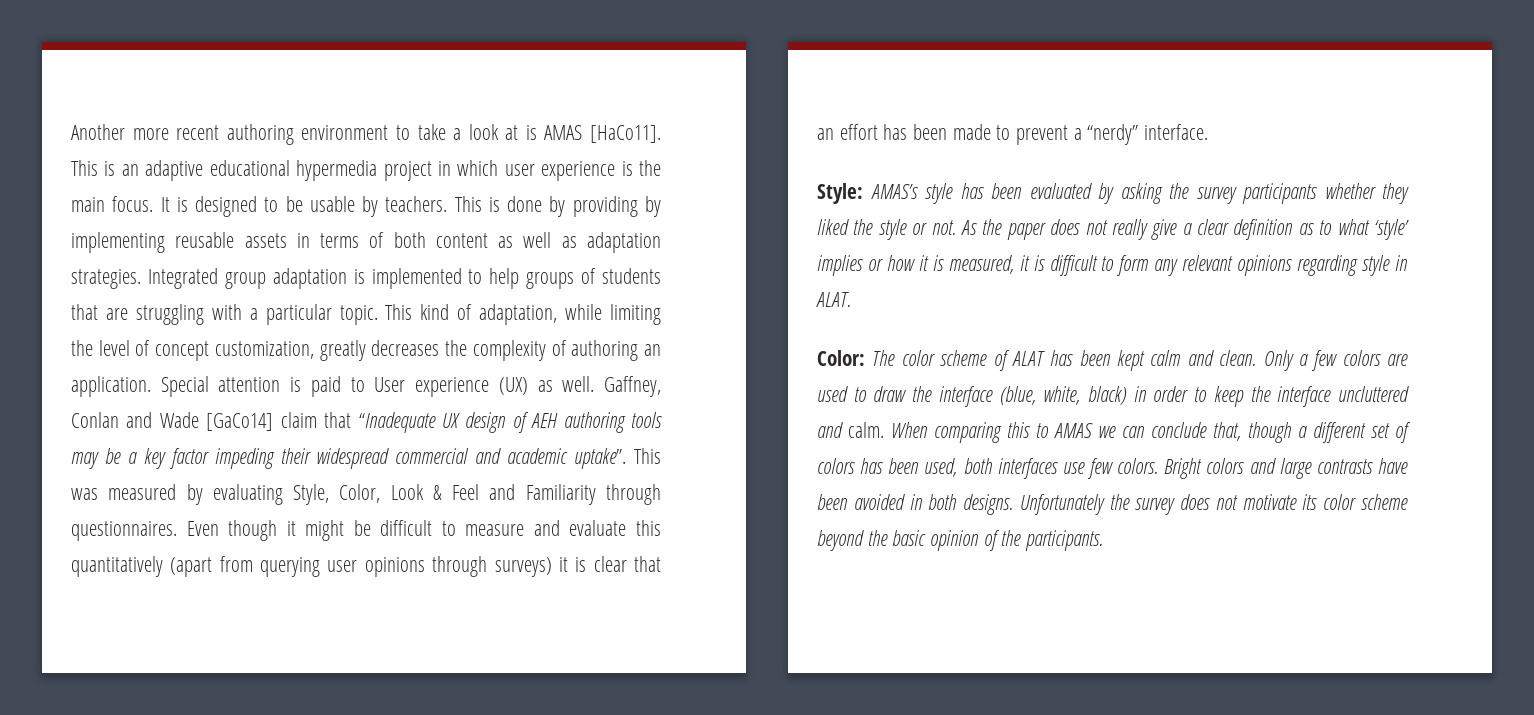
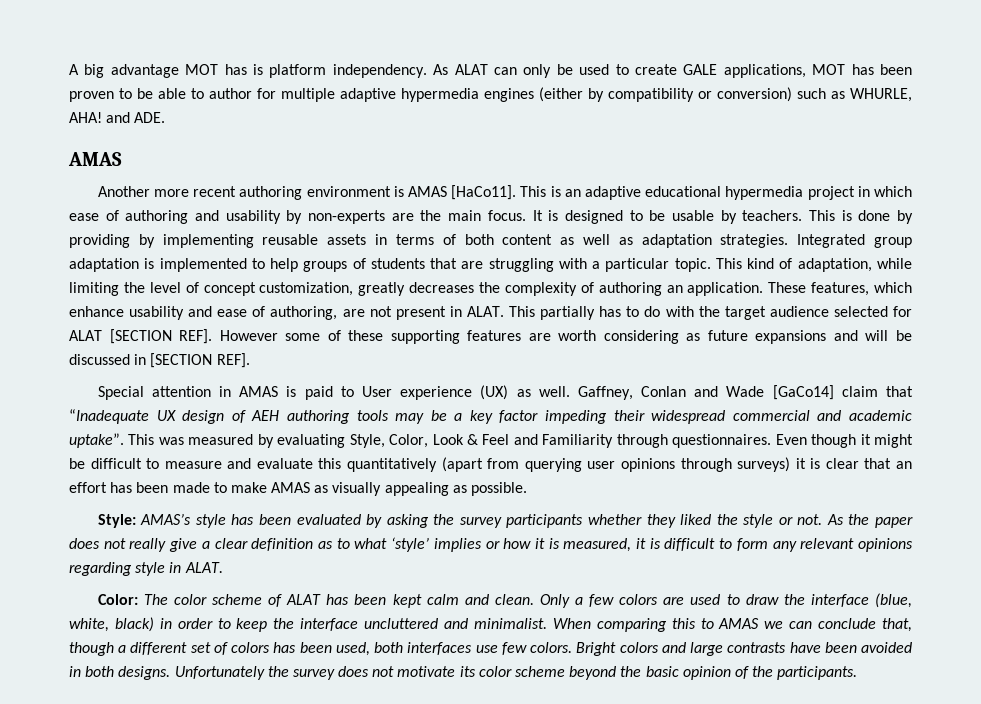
(71, 132) none -> [69,64,912,78] [69,87,912,102] [69,112,166,123] [68,152,122,166] A big advantage MOT has is platform independency. As ALAT can only be used to create GALE applications, MOT has been proven to be able to author for multiple adaptive hypermedia engines (either by compatibility or conversion) such as WHURLE, AHA! and ADE. // AMAS //
[395,124,519,140] to take a look at -> (391, 191) none
[504,161,633,181] user experience is -> [69,210,414,224] ease of authoring and usability by non-experts are
[160,376,281,397] Special attention -> [768,282,912,296] [69,306,912,320] [69,329,912,344] [69,353,250,368] [97,386,279,400] These features, which enhance usability and ease of authoring, are not present in ALAT. This partially has to do with the target audience selected for ALAT [SECTION REF]. However some of these supporting features are worth considering as future expansions and will be discussed in [SECTION REF]. // Special attention in AMAS
[1016,124,1209,145] prevent a “nerdy” interface. -> [230,482,528,496] make AMAS as visually appealing as possible.
[848,422,884,438] calm. -> [473,618,547,629] minimalist.

